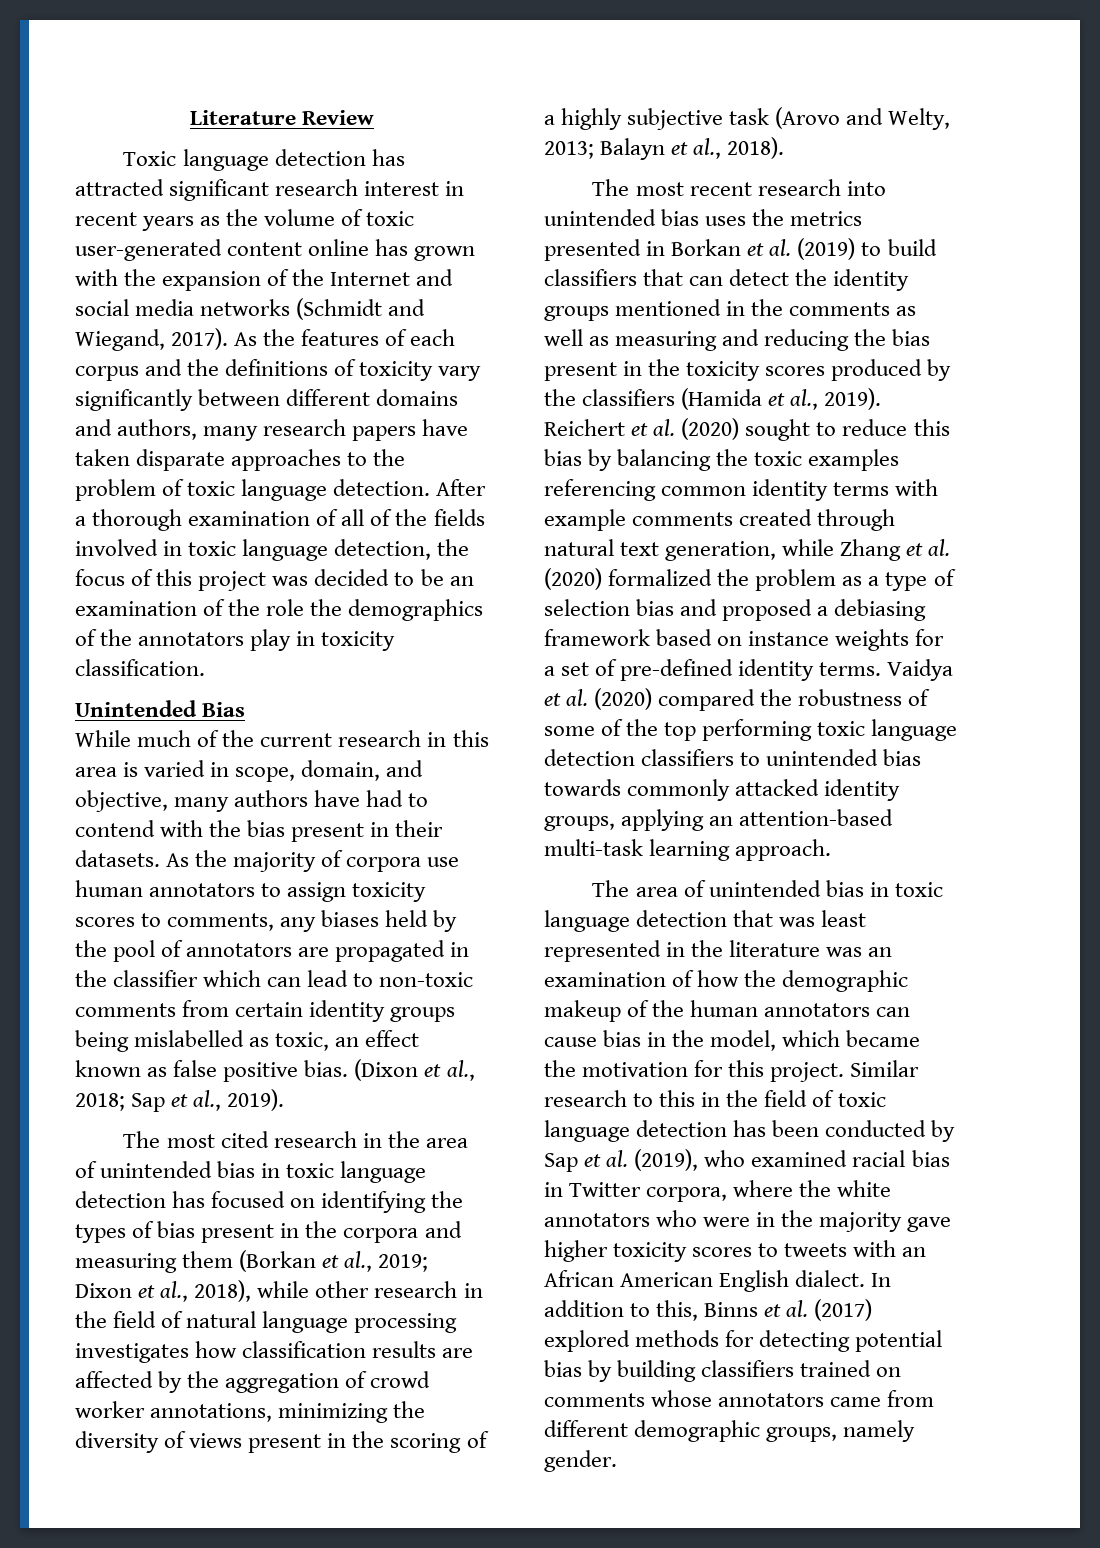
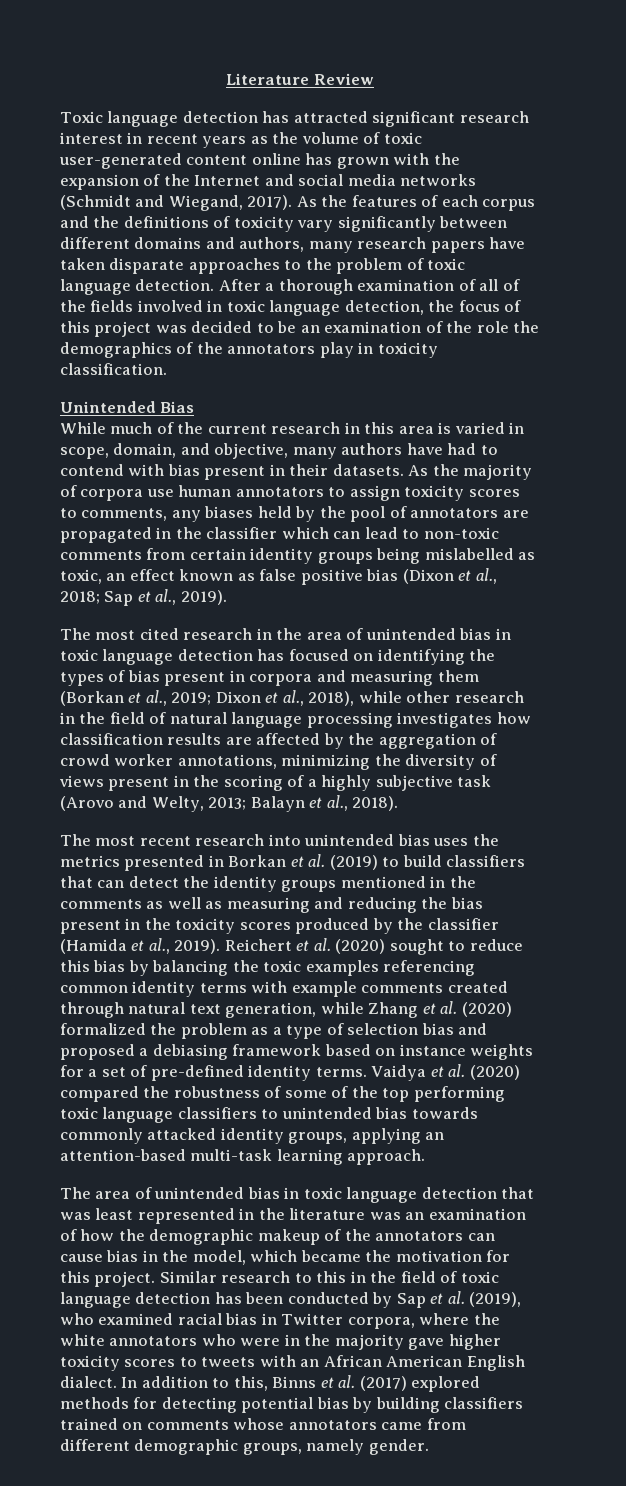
[209,820,242,837] the -> (165, 470) none
[304,1060,349,1077] bias. -> [366,569,399,581] bias
[305,1221,338,1238] the -> (245, 676) none
[582,389,676,406] classifiers -> [427,918,499,930] classifier
[544,749,635,766] detection -> (174, 1115) none
[690,1000,759,1017] human -> (371, 1235) none

